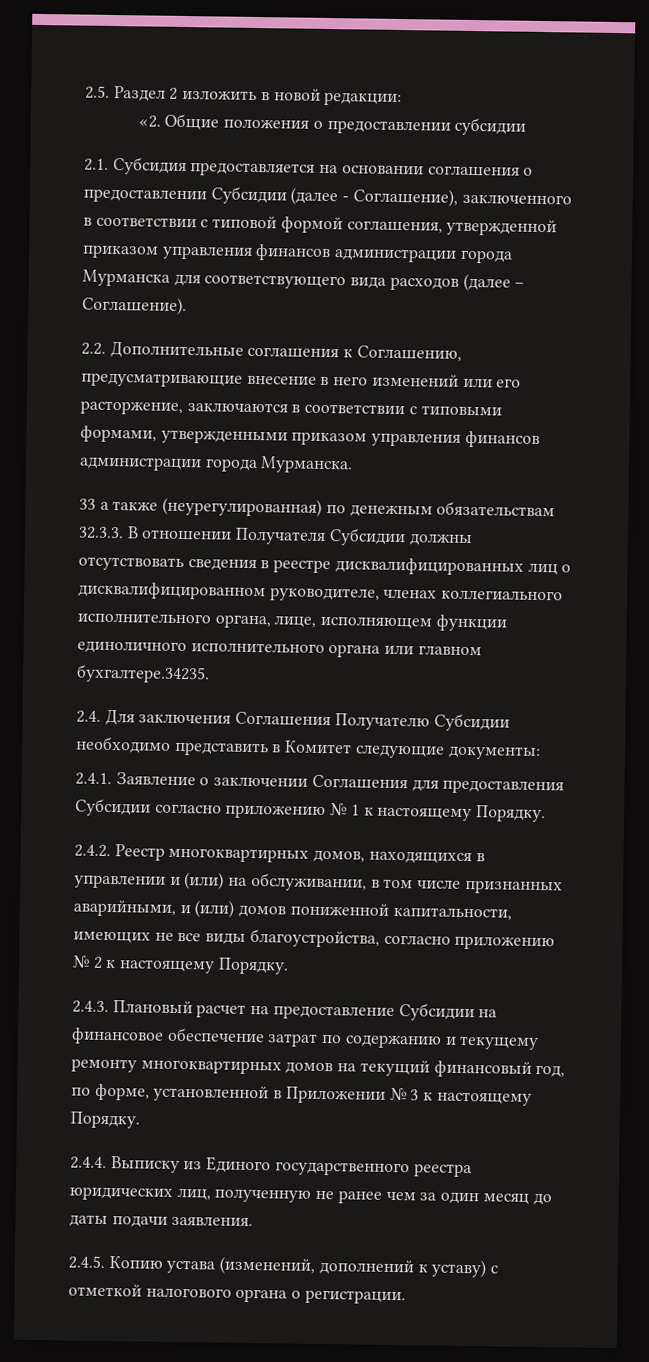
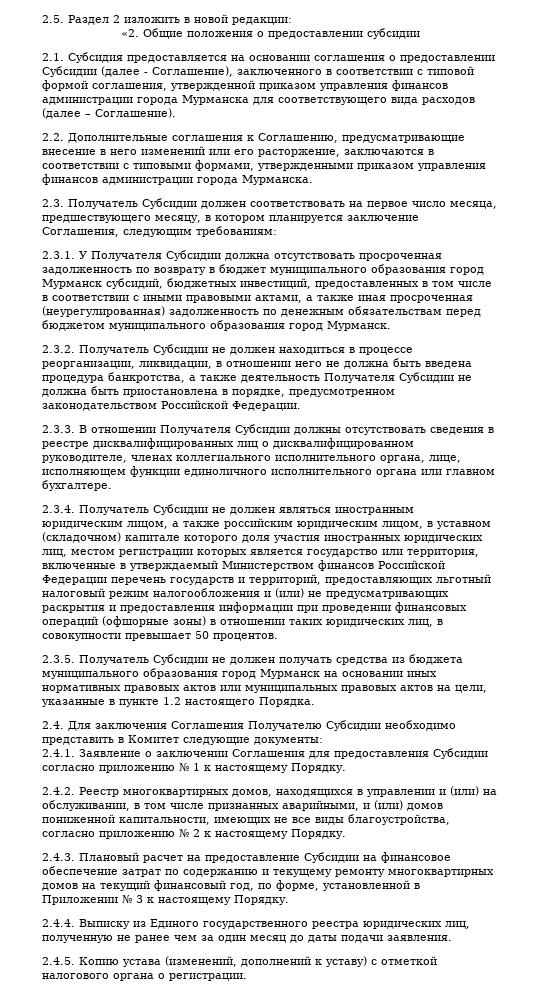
[79,497,556,518] [78,526,124,540] 33 а также (неурегулированная) по денежным обязательствам 32.3.3. -> [42,198,497,209] [42,215,419,223] [42,226,277,237] [42,250,442,261] [42,264,484,275] [42,278,492,289] [42,295,473,303] [42,306,481,317] [42,320,391,331] [42,344,413,355] [42,358,472,369] [42,372,472,383] [42,386,395,397] [42,400,301,411] [42,425,75,433] 2.3. Получатель Субсидии должен соответствовать на первое число месяца, предшествующего месяцу, в котором планируется заключение Соглашения, следующим требованиям: // 2.3.1. У Получателя Субсидии должна отсутствовать просроченная задолженность по возврату в бюджет муниципального образования город Мурманск субсидий, бюджетных инвестиций, предоставленных в том числе в соответствии с иными правовыми актами, а также иная просроченная (неурегулированная) задолженность по денежным обязательствам перед бюджетом муниципального образования город Мурманск. // 2.3.2. Получатель Субсидии не должен находиться в процессе реорганизации, ликвидации, в отношении него не должна быть введена процедура банкротства, а также деятельность Получателя Субсидии не должна быть приостановлена в порядке, предусмотренном законодательством Российской Федерации. // 2.3.3.
[76,664,210,684] бухгалтере.34235. -> [42,480,112,491] [42,504,414,515] [42,518,491,529] [42,532,483,543] [42,549,479,557] [42,560,445,571] [42,574,491,585] [42,588,449,599] [42,602,467,613] [42,616,443,627] [42,631,278,641] [42,654,463,665] [42,668,437,679] [42,685,487,693] [42,697,315,707] бухгалтере. // 2.3.4. Получатель Субсидии не должен являться иностранным юридическим лицом, а также российским юридическим лицом, в уставном (складочном) капитале которого доля участия иностранных юридических лиц, местом регистрации которых является государство или территория, включенные в утверждаемый Министерством финансов Российской Федерации перечень государств и территорий, предоставляющих льготный налоговый режим налогообложения и (или) не предусматривающих раскрытия и предоставления информации при проведении финансовых операций (офшорные зоны) в отношении таких юридических лиц, в совокупности превышает 50 процентов. // 2.3.5. Получатель Субсидии не должен получать средства из бюджета муниципального образования город Мурманск на основании иных нормативных правовых актов или муниципальных правовых актов на цели, указанные в пункте 1.2 настоящего Порядка.

